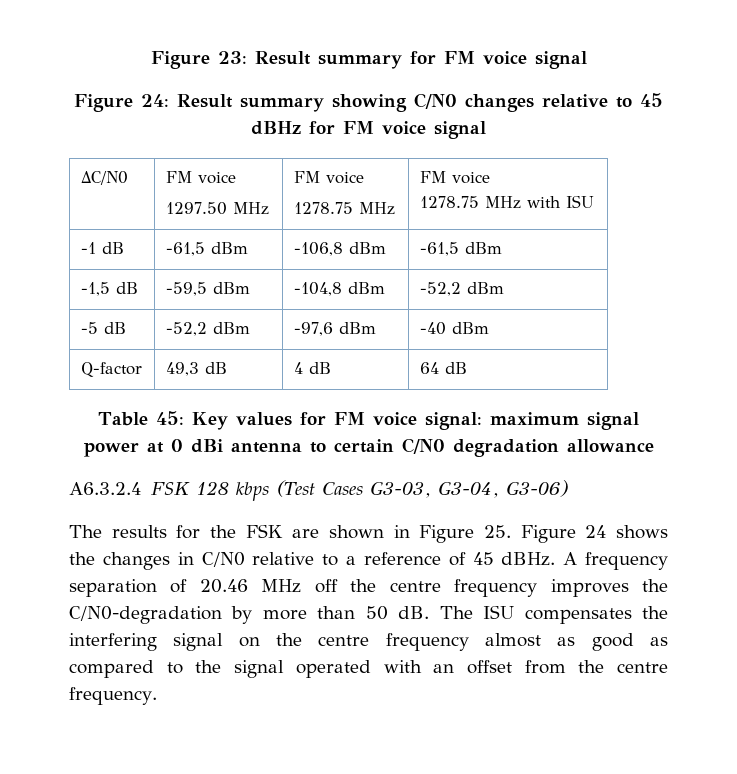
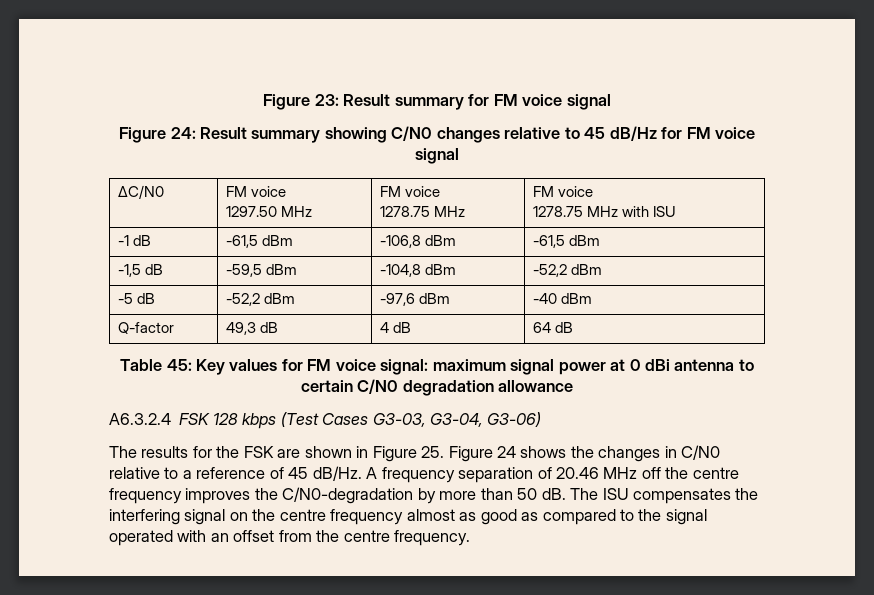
[251,121,301,135] dBHz -> [609,126,657,141] dB/Hz
[501,552,556,566] dBHz. -> [312,466,362,481] dB/Hz.

